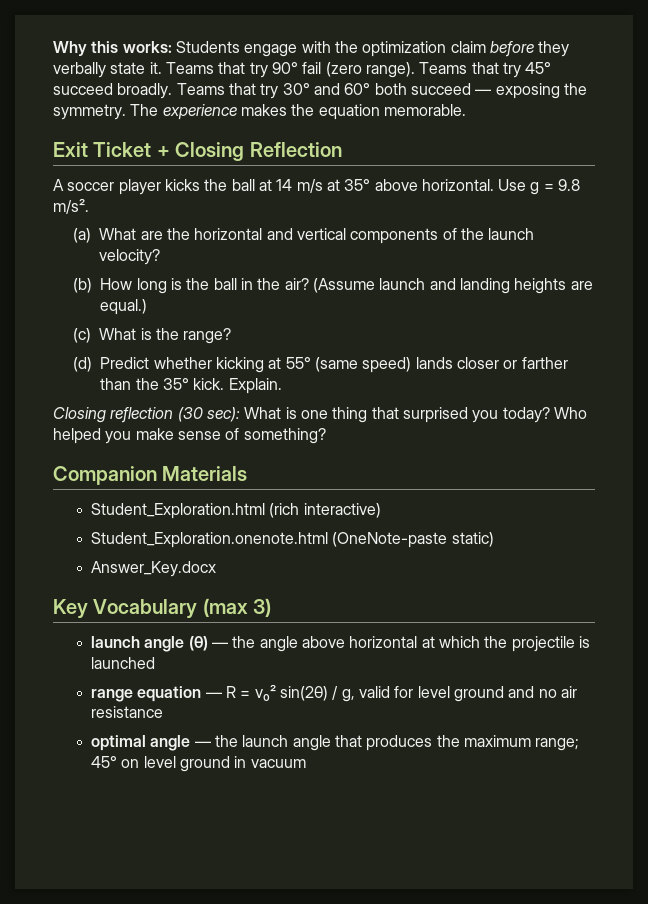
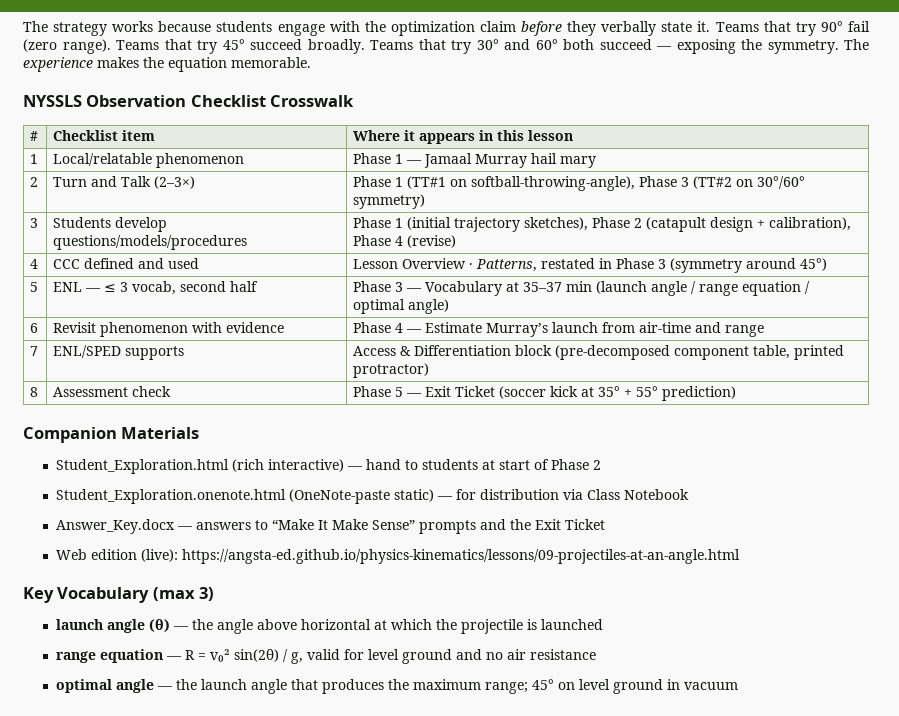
[53,41,240,56] Why this works: Students -> [23,21,273,36] The strategy works because students
[53,142,342,161] [53,179,581,195] [53,198,89,214] [73,228,535,244] [99,249,161,265] [73,278,593,294] [100,299,148,315] [73,328,232,344] [73,357,568,373] [100,378,282,394] [53,407,587,423] [53,428,326,444] Exit Ticket + Closing Reflection // A soccer player kicks the ball at 14 m/s at 35° above horizontal. Use g = 9.8 m/s². // (a) What are the horizontal and vertical components of the launch velocity? // (b) How long is the ball in the air? (Assume launch and landing heights are equal.) // (c) What is the range? // (d) Predict whether kicking at 55° (same speed) lands closer or farther than the 35° kick. Explain. // Closing reflection (30 sec): What is one thing that surprised you today? Who helped you make sense of something? -> [23,95,355,107] [30,131,39,141] [53,130,156,141] [353,130,574,144] [30,154,39,164] [53,153,245,168] [353,153,597,168] [30,177,39,187] [53,176,196,189] [353,176,806,191] [353,194,426,209] [30,218,39,228] [53,217,168,232] [53,235,248,250] [353,217,852,232] [353,235,457,248] [30,259,39,269] [53,258,200,269] [353,258,828,273] [30,282,39,292] [53,281,259,295] [353,281,811,296] [353,299,450,314] [30,323,39,333] [53,322,285,337] [353,322,765,337] [30,346,39,356] [53,345,185,360] [353,345,845,360] [353,363,430,378] [30,387,39,397] [53,386,172,397] [353,386,737,401] NYSSLS Observation Checklist Crosswalk // # | Checklist item | Where it appears in this lesson // 1 | Local/relatable phenomenon | Phase 1 — Jamaal Murray hail mary // 2 | Turn and Talk (2–3×) | Phase 1 (TT#1 on softball-throwing-angle), Phase 3 (TT#2 on 30°/60° symmetry) // 3 | Students develop questions/models/procedures | Phase 1 (initial trajectory sketches), Phase 2 (catapult design + calibration), Phase 4 (revise) // 4 | CCC defined and used | Lesson Overview · Patterns, restated in Phase 3 (symmetry around 45°) // 5 | ENL — ≤ 3 vocab, second half | Phase 3 — Vocabulary at 35–37 min (launch angle / range equation / optimal angle) // 6 | Revisit phenomenon with evidence | Phase 4 — Estimate Murray’s launch from air-time and range // 7 | ENL/SPED supports | Access & Differentiation block (pre-decomposed component table, printed protractor) // 8 | Assessment check | Phase 5 — Exit Ticket (soccer kick at 35° + 55° prediction)
[91,532,494,548] [91,561,217,577] // Student_Exploration.onenote.html (OneNote-paste static) // Answer_Key.docx -> [347,459,602,470] [56,489,690,504] [56,519,606,534] [56,549,741,564] — hand to students at start of Phase 2 // Student_Exploration.onenote.html (OneNote-paste static) — for distribution via Class Notebook // Answer_Key.docx — answers to “Make It Make Sense” prompts and the Exit Ticket // Web edition (live): https://angsta-ed.github.io/physics-kinematics/lessons/09-projectiles-at-an-angle.html

